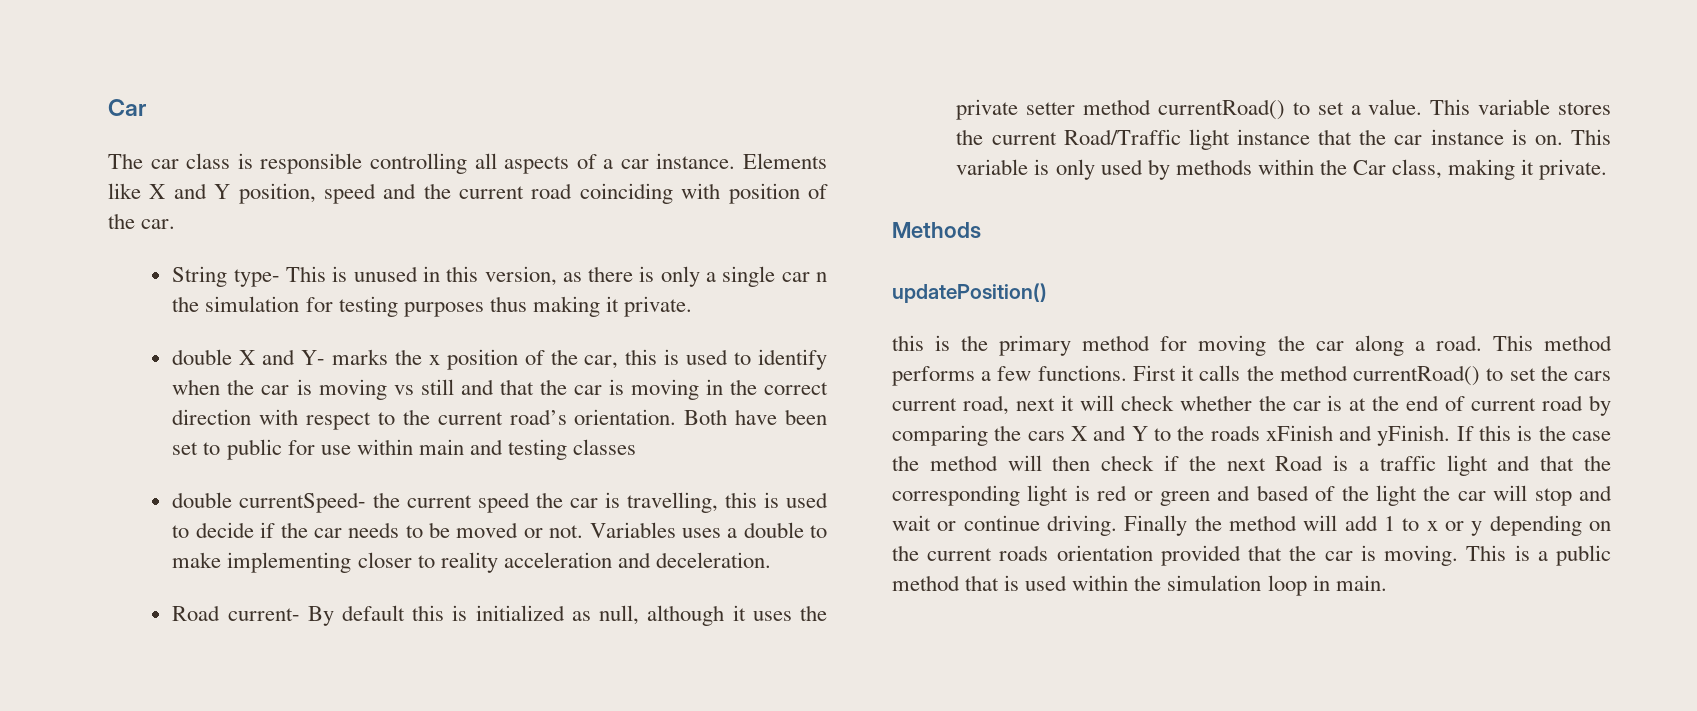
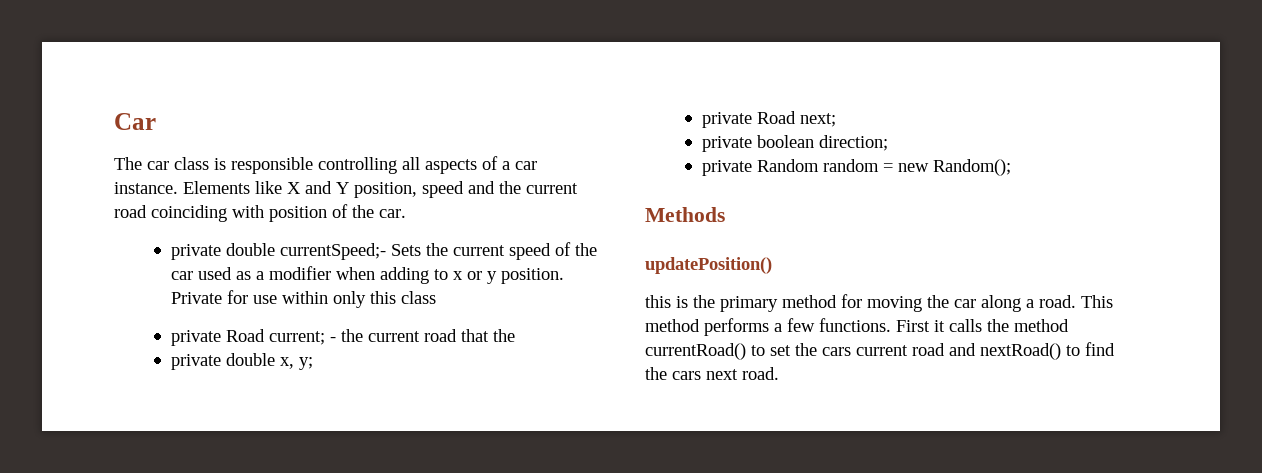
[172,266,827,287] [172,296,692,317] [172,349,827,370] [172,379,828,400] [172,409,827,430] [172,439,637,460] [172,492,828,513] [172,522,827,538] [172,552,771,573] [172,605,827,626] [956,99,1611,120] [956,129,1611,150] [956,159,1608,180] String type- This is unused in this version, as there is only a single car n the simulation for testing purposes thus making it private. // double X and Y- marks the x position of the car, this is used to identify when the car is moving vs still and that the car is moving in the correct direction with respect to the current road’s orientation. Both have been set to public for use within main and testing classes // double currentSpeed- the current speed the car is travelling, this is used to decide if the car needs to be moved or not. Variables uses a double to make implementing closer to reality acceleration and deceleration. // Road current- By default this is initialized as null, although it uses the private setter method currentRoad() to set a value. This variable stores the current Road/Traffic light instance that the car instance is on. This variable is only used by methods within the Car class, making it private. -> [170,242,597,260] [170,266,564,284] [170,290,436,308] [170,329,515,346] [170,353,313,370] [701,111,836,128] [701,135,888,152] [701,159,1011,176] private double currentSpeed;- Sets the current speed of the car used as a modifier when adding to x or y position. Private for use within only this class // private Road current; - the current road that the // private double x, y; // private Road next; // private boolean direction; // private Random random = new Random();
[962,395,1611,416] [892,425,1611,446] [892,455,1611,476] [892,485,1612,506] [892,515,1611,536] [892,545,1612,566] [892,575,1387,596] road, next it will check whether the car is at the end of current road by comparing the cars X and Y to the roads xFinish and yFinish. If this is the case the method will then check if the next Road is a traffic light and that the corresponding light is red or green and based of the light the car will stop and wait or continue driving. Finally the method will add 1 to x or y depending on the current roads orientation provided that the car is moving. This is a public method that is used within the simulation loop in main. -> [912,342,1115,360] [645,367,779,380] road and nextRoad() to find the cars next road.

